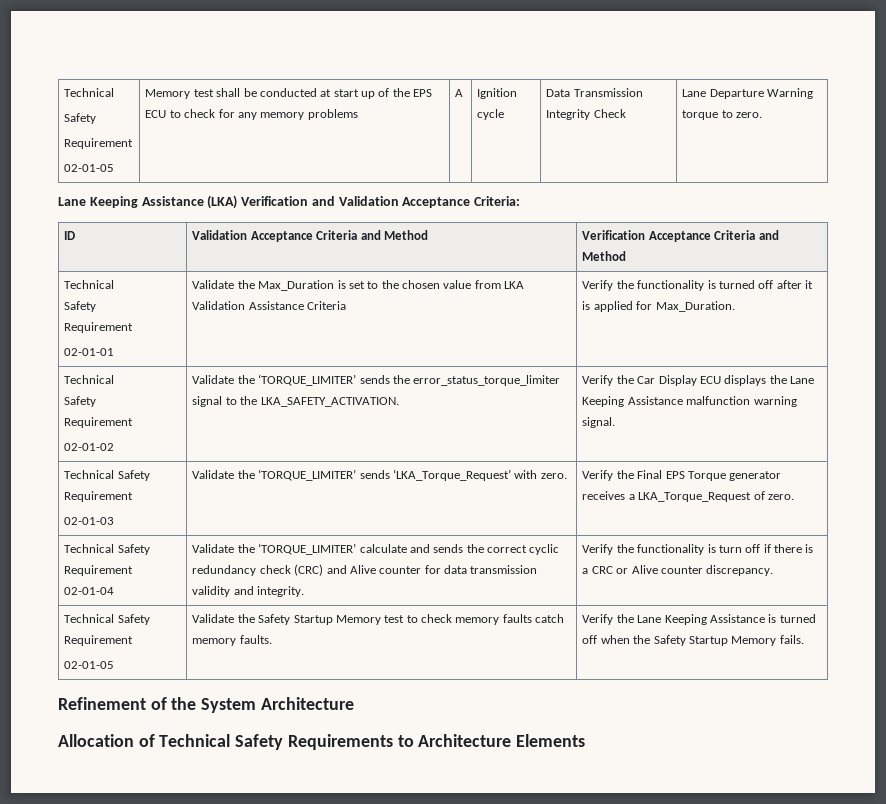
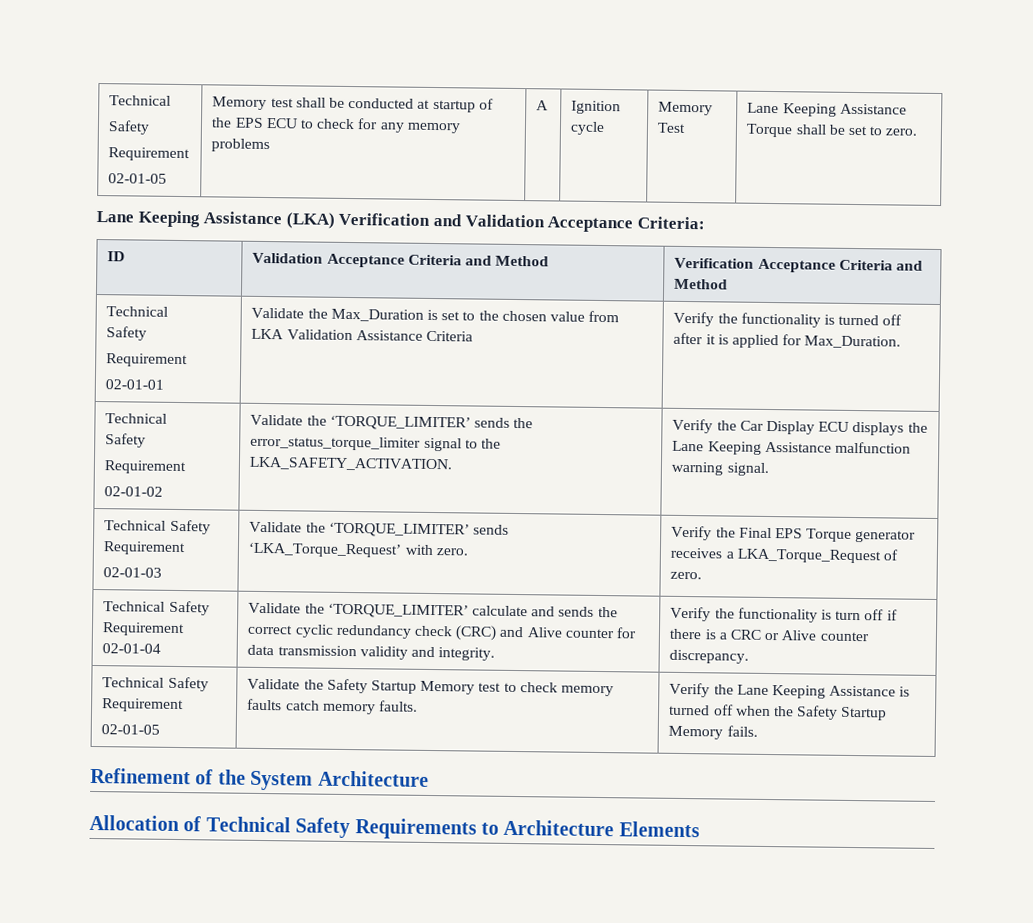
[333,89,376,99] start up -> [432,99,476,113] startup
[546,88,643,97] [546,109,626,120] [682,88,814,99] [682,110,719,120] Data Transmission Integrity Check | Lane Departure Warning torque -> [658,101,714,116] [657,122,687,133] [747,102,907,117] [746,123,869,138] Memory Test | Lane Keeping Assistance Torque shall be set

